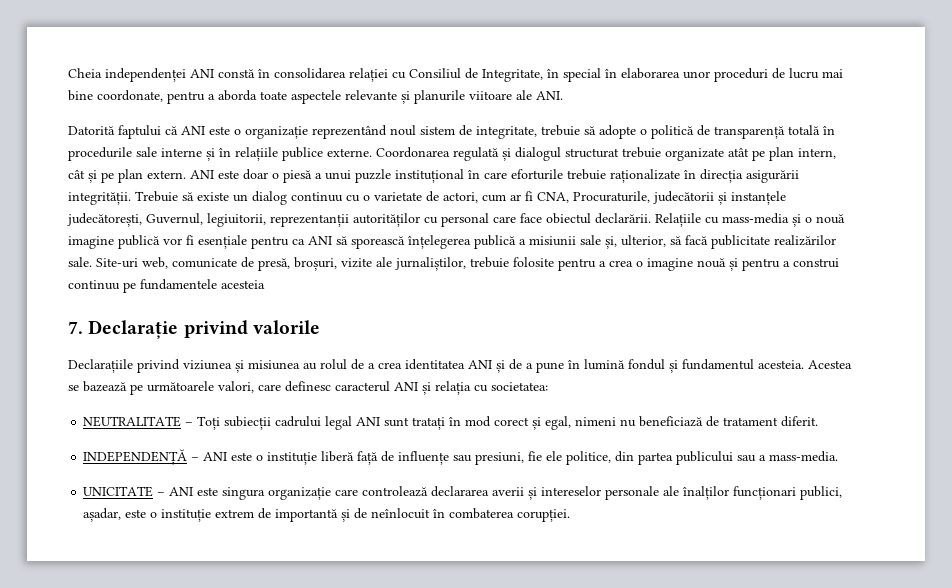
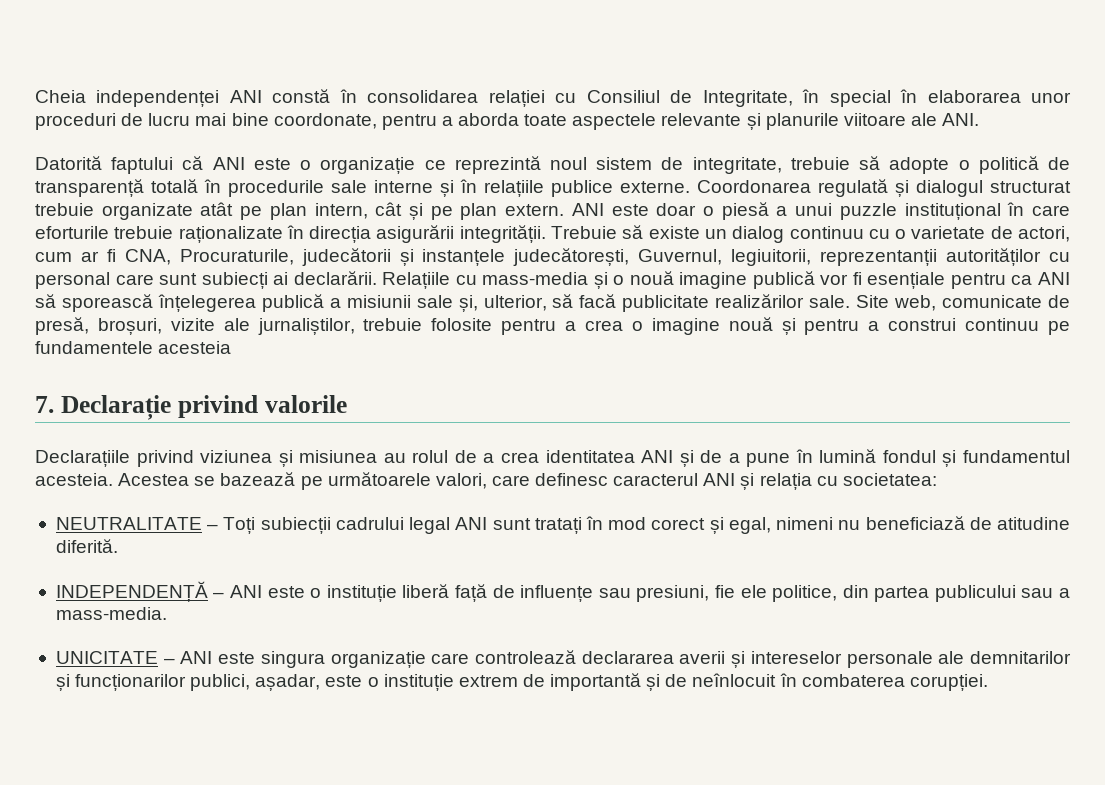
[312,125,387,139] reprezentând -> [424,156,541,174] ce reprezintă
[520,213,591,224] face obiectul -> [159,272,289,289] sunt subiecți ai
[96,258,138,268] Site-uri -> [856,295,890,308] Site
[723,416,819,427] tratament diferit. -> [996,517,1070,530] [55,539,118,553] atitudine diferită.
[682,486,797,500] înalților funcționari -> [969,651,1071,664] [55,674,187,691] demnitarilor și funcționarilor

